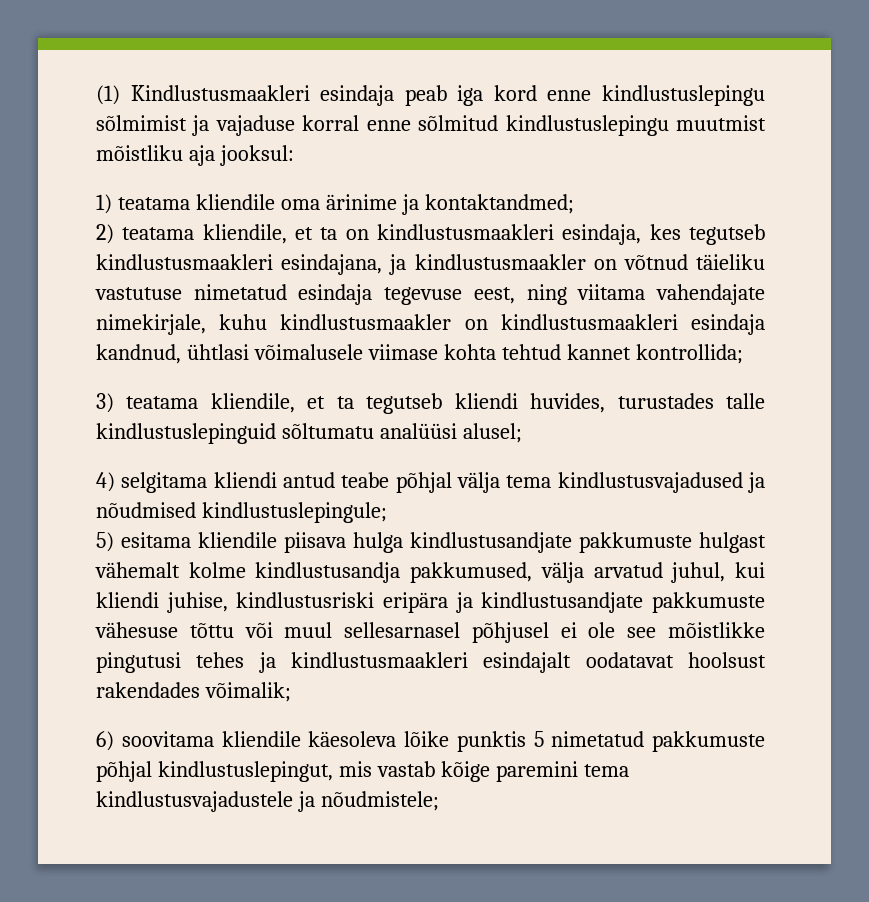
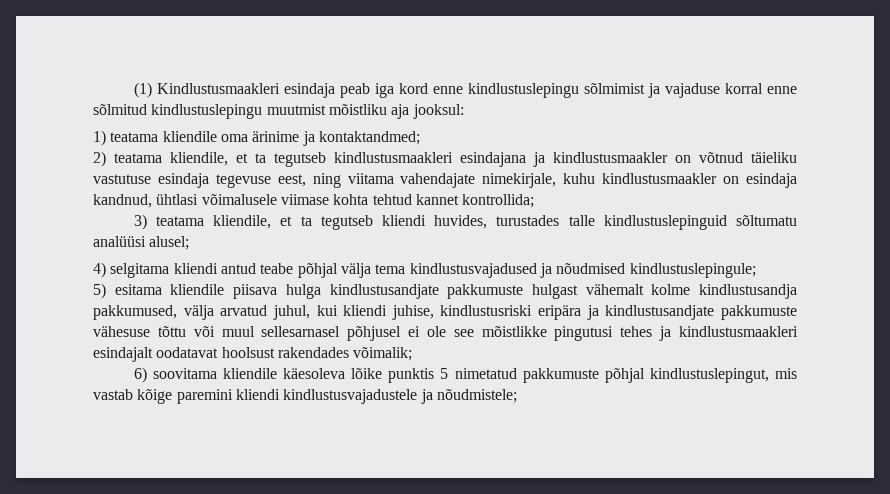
[345,224,681,245] on kindlustusmaakleri esindaja, kes -> (266, 158) none
[281,254,383,275] esindajana, -> [460,152,526,167] esindajana
[193,284,287,300] nimetatud -> (151, 179) none
[500,314,678,330] kindlustusmaakleri -> (740, 180) none
[583,764,629,777] tema -> [235,389,280,400] kliendi

